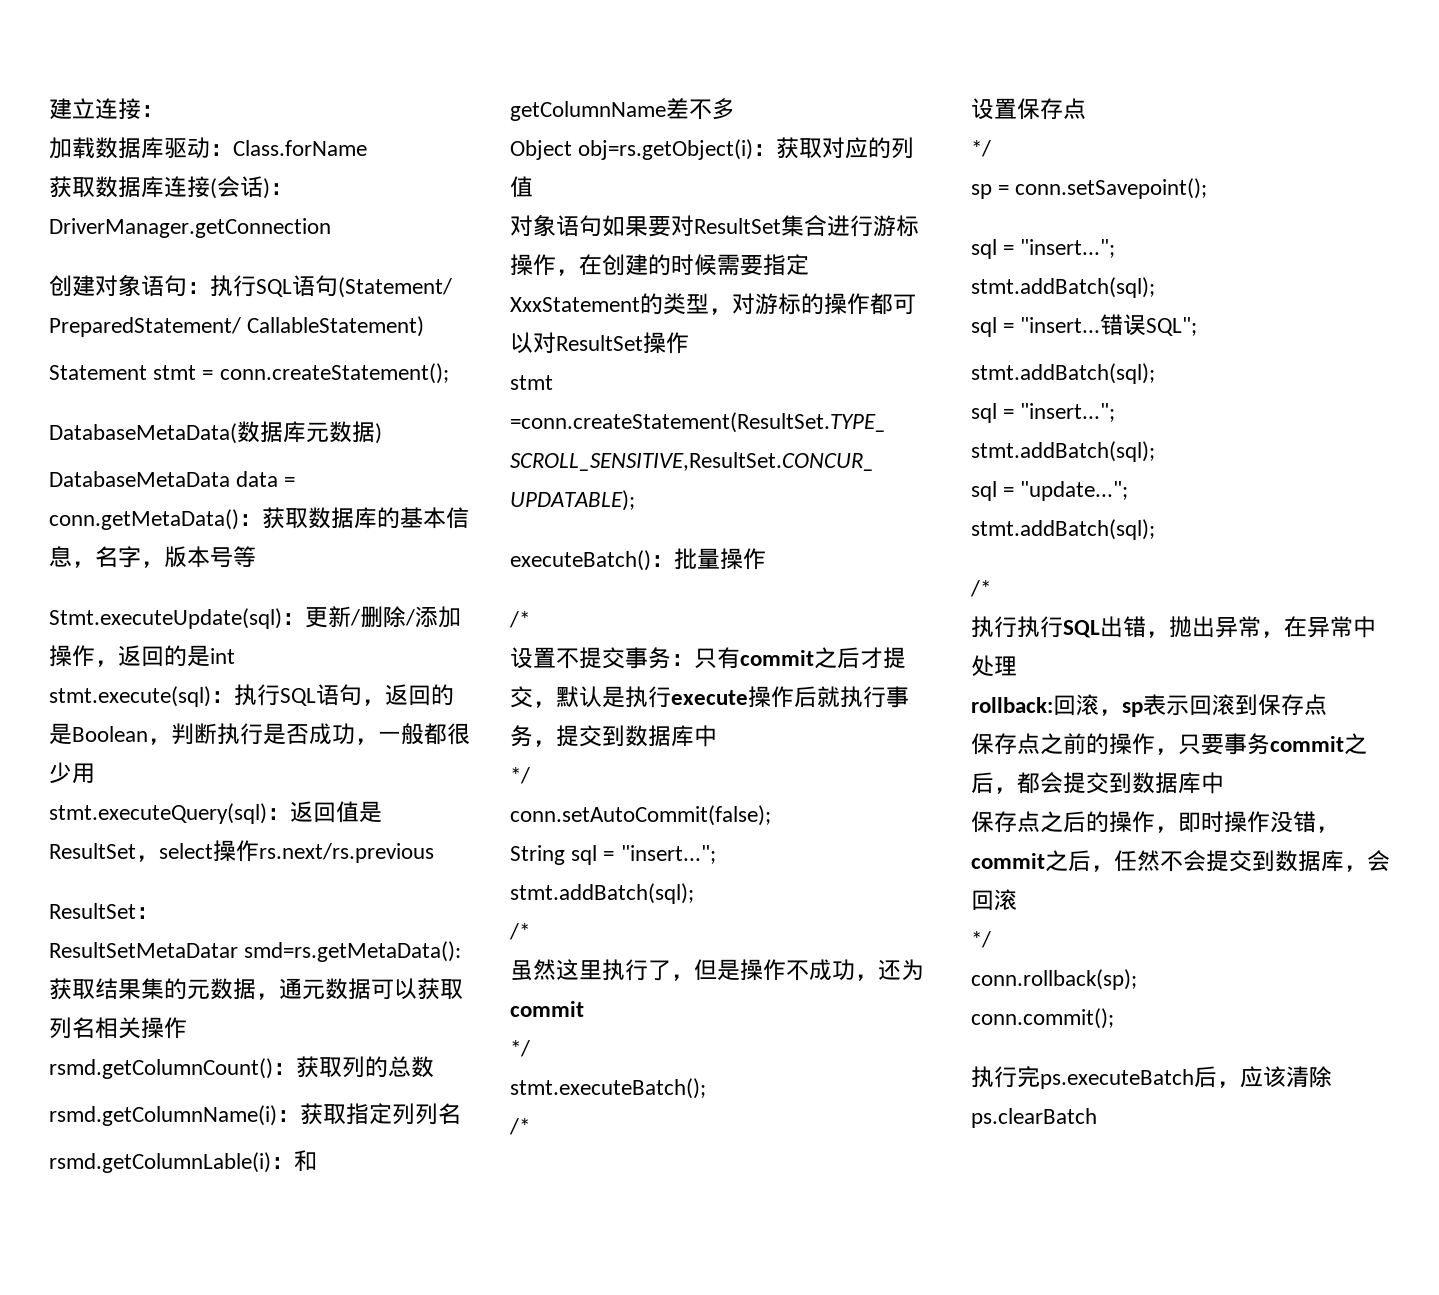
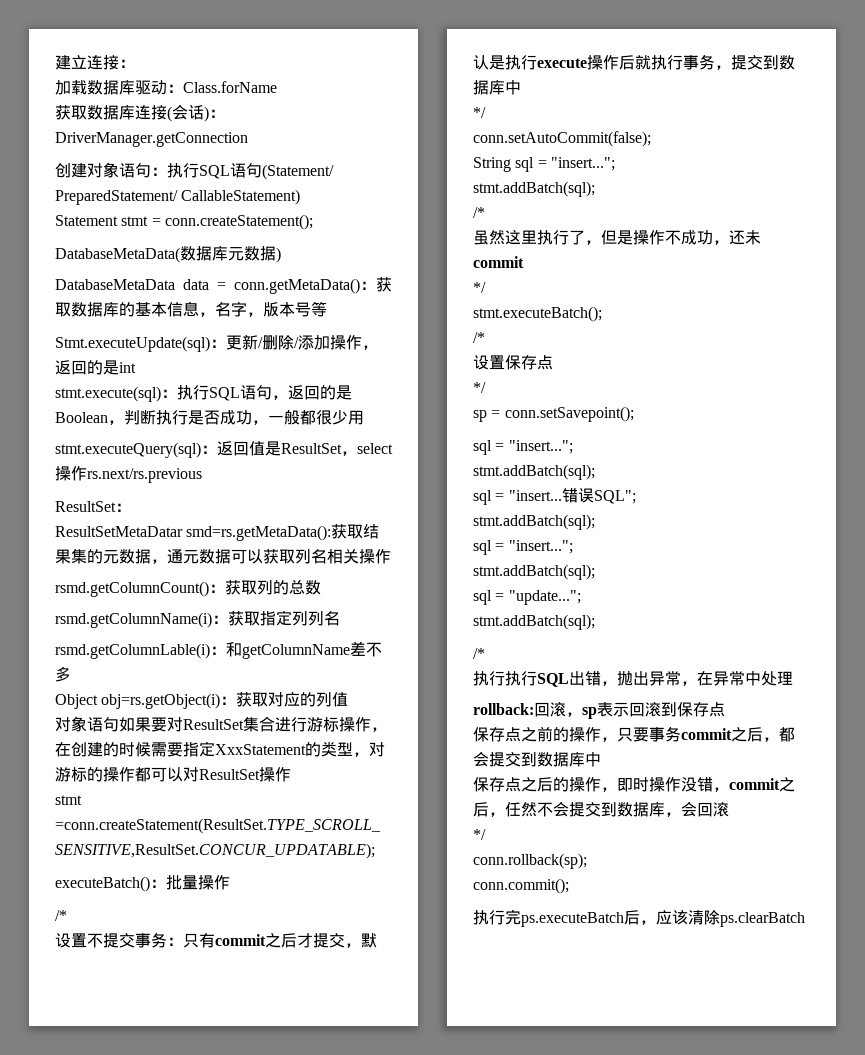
[901,959,924,981] 为 -> [745,230,761,245] 未

